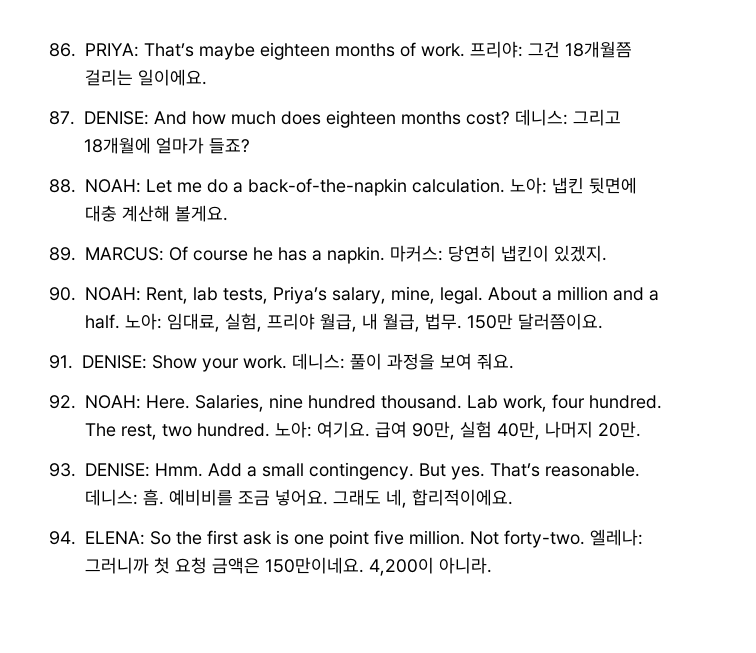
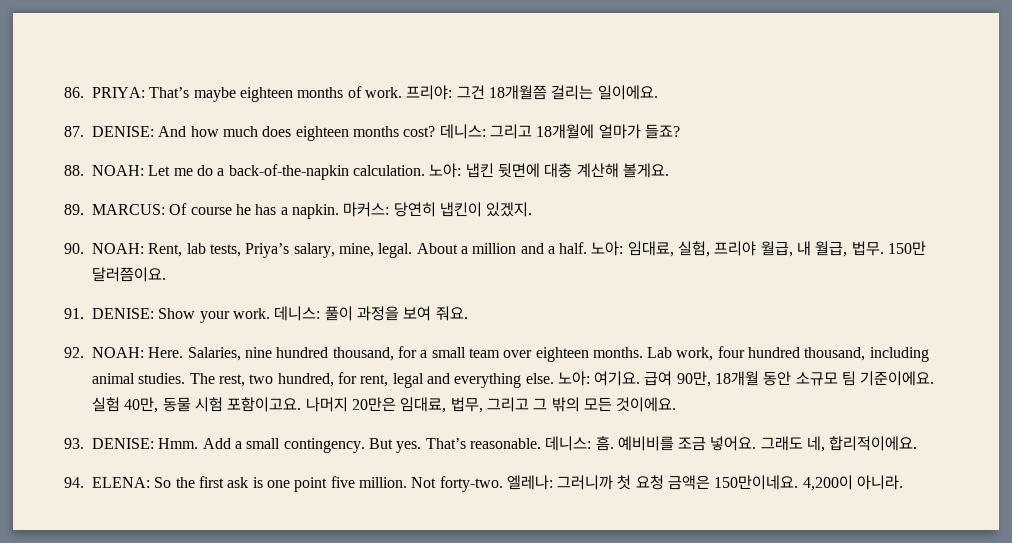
[381,394,662,412] [85,421,641,440] thousand. Lab work, four hundred. The rest, two hundred. 노아: 여기요. 급여 90만, 실험 40만, 나머지 20만. -> [332,346,929,362] [92,371,935,388] [92,397,677,413] thousand, for a small team over eighteen months. Lab work, four hundred thousand, including animal studies. The rest, two hundred, for rent, legal and everything else. 노아: 여기요. 급여 90만, 18개월 동안 소규모 팀 기준이에요. 실험 40만, 동물 시험 포함이고요. 나머지 20만은 임대료, 법무, 그리고 그 밖의 모든 것이에요.

